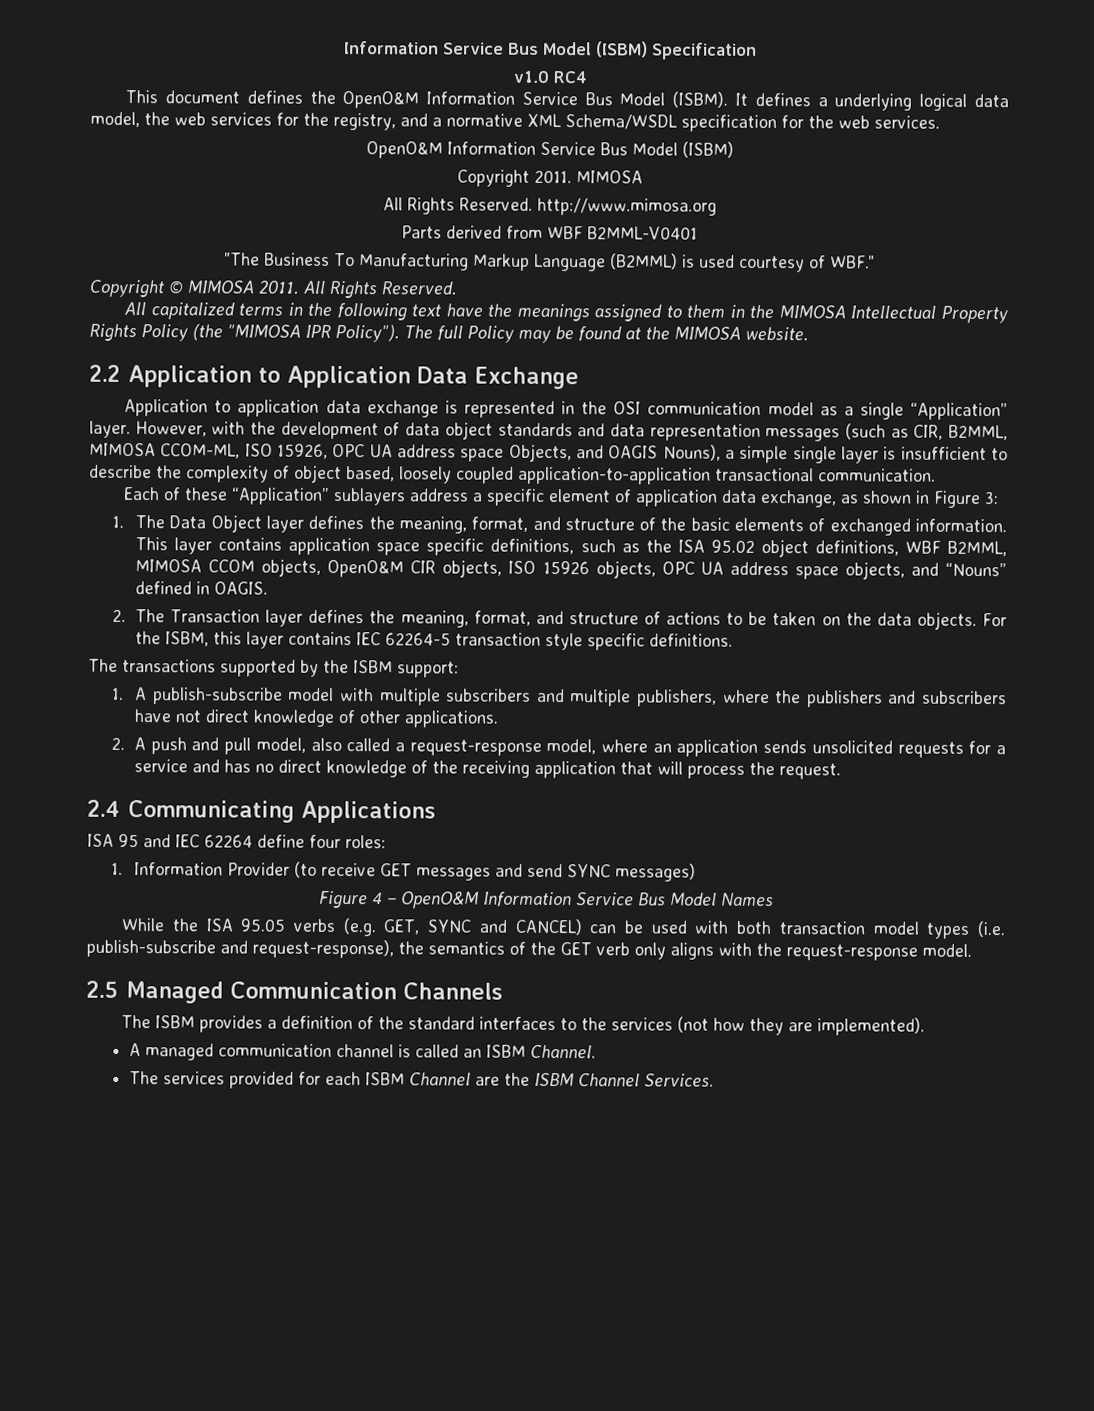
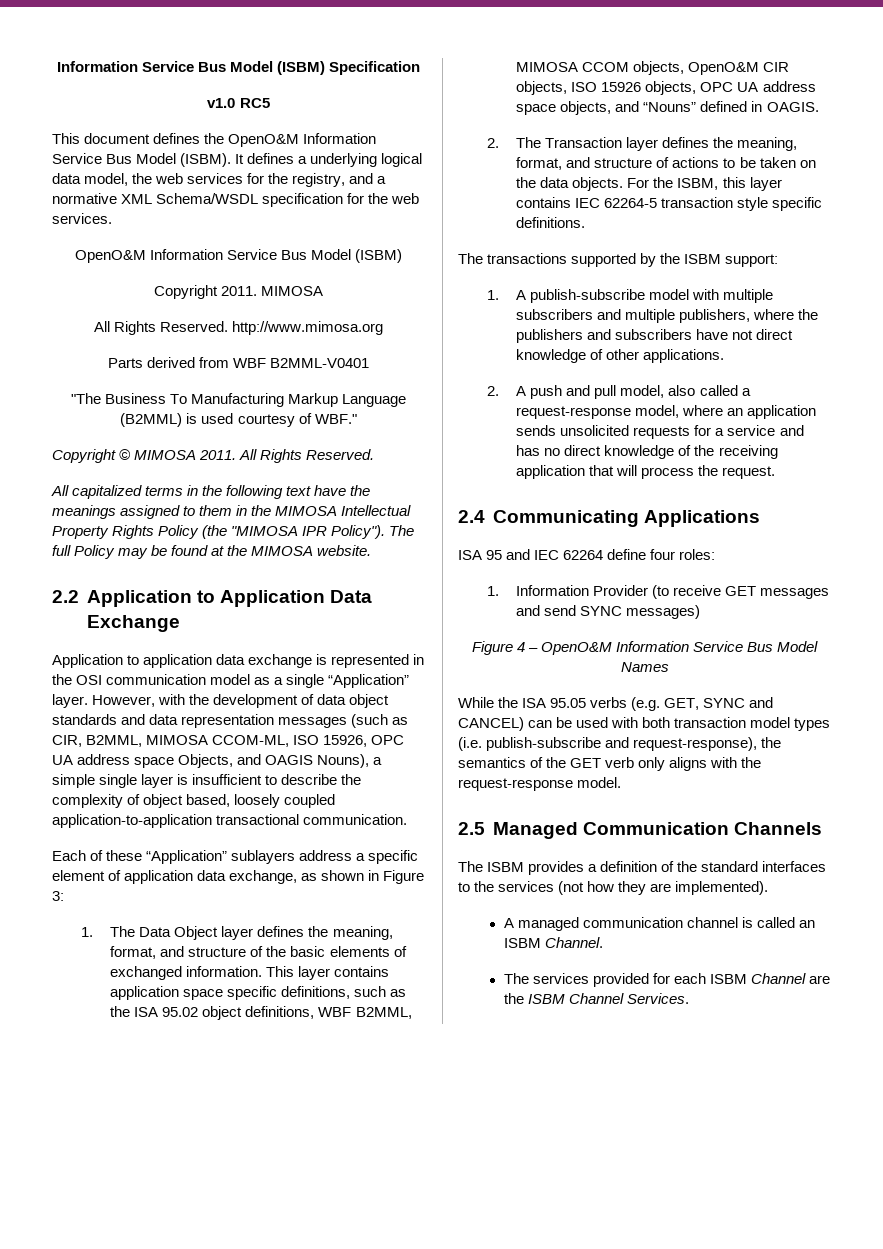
[552,71,587,84] RC4 -> [239,98,270,108] RC5

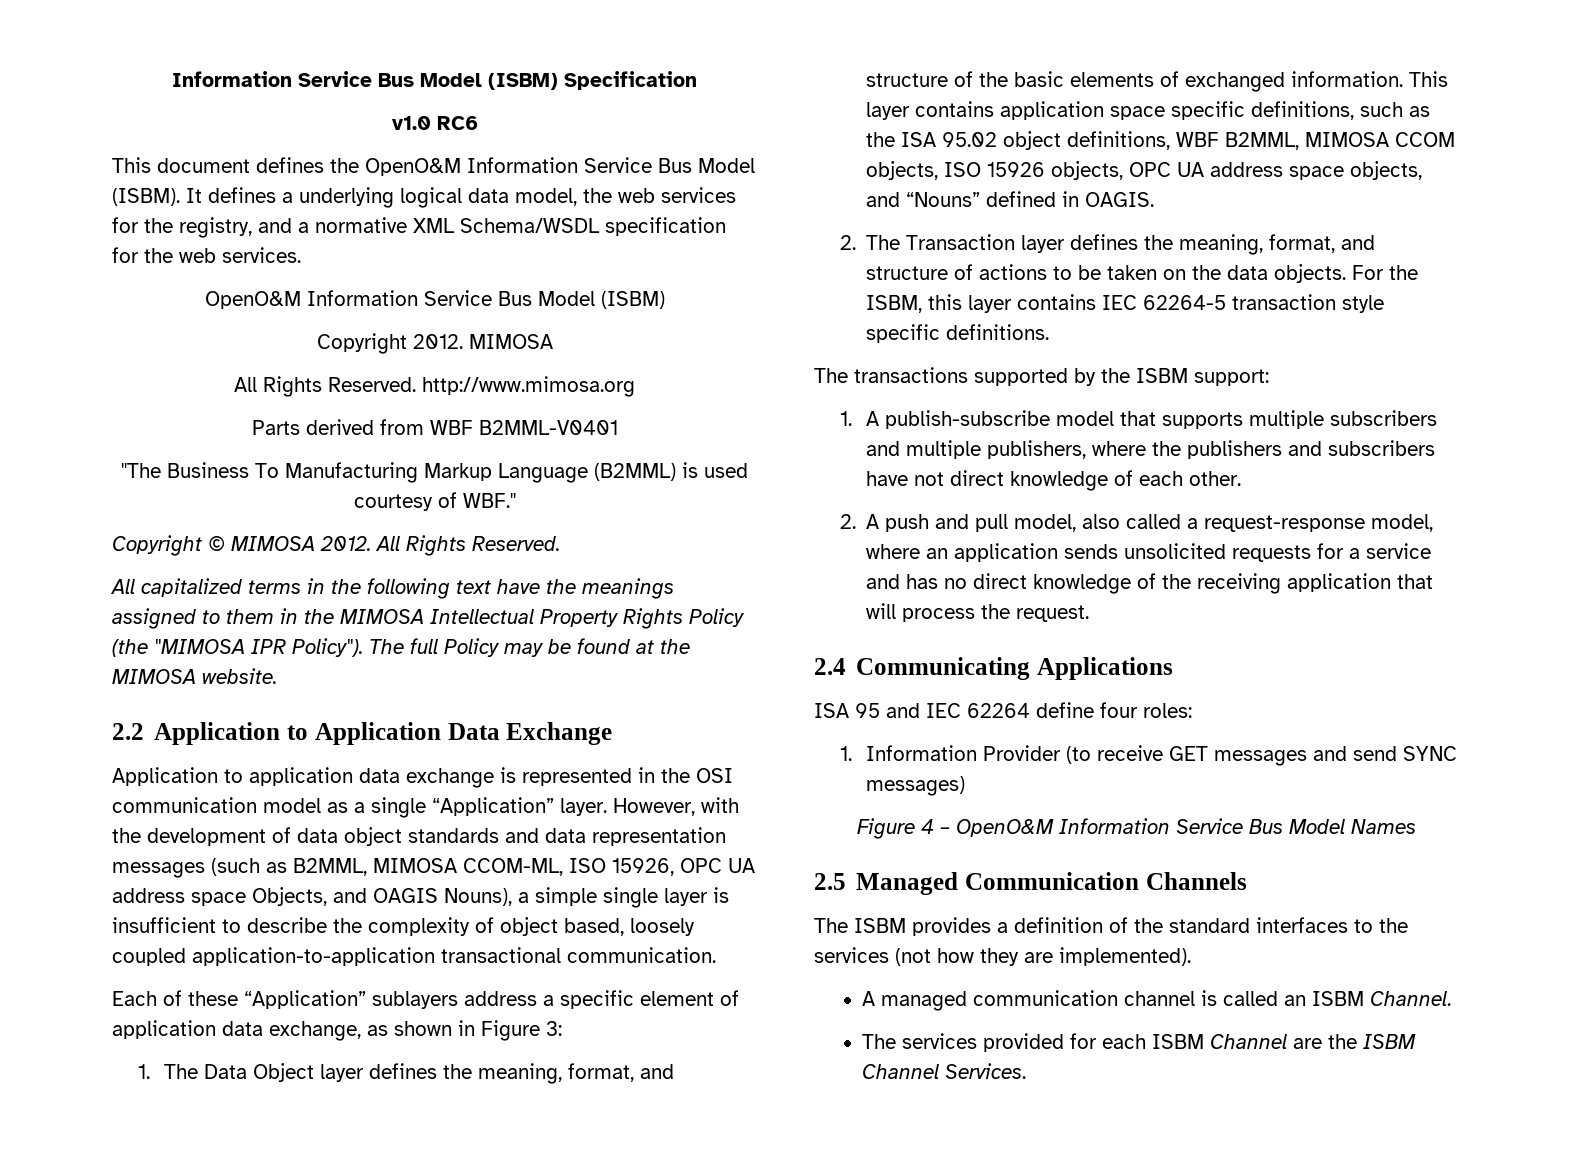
[239,98,270,108] RC5 -> [436,116,478,130] RC6
[221,286,257,296] 2011. -> [412,334,463,349] 2012.
[199,450,237,460] 2011. -> [320,536,371,551] 2012.
[52,735,82,747] CIR, -> (287, 867) none
[688,62,790,75] [516,81,568,95] OpenO&M CIR objects, -> (938, 170) none
[692,289,720,300] with -> [1119,411,1243,429] that supports
[606,349,725,363] other applications. -> [1138,471,1241,486] each other.
[458,697,774,711] [458,717,831,731] [458,737,782,751] [458,757,762,771] [458,777,622,791] // While the ISA 95.05 verbs (e.g. GET, SYNC and CANCEL) can be used with both transaction model types (i.e. publish-subscribe and request-response), the semantics of the GET verb only aligns with the request-response model. -> (1416, 826) none

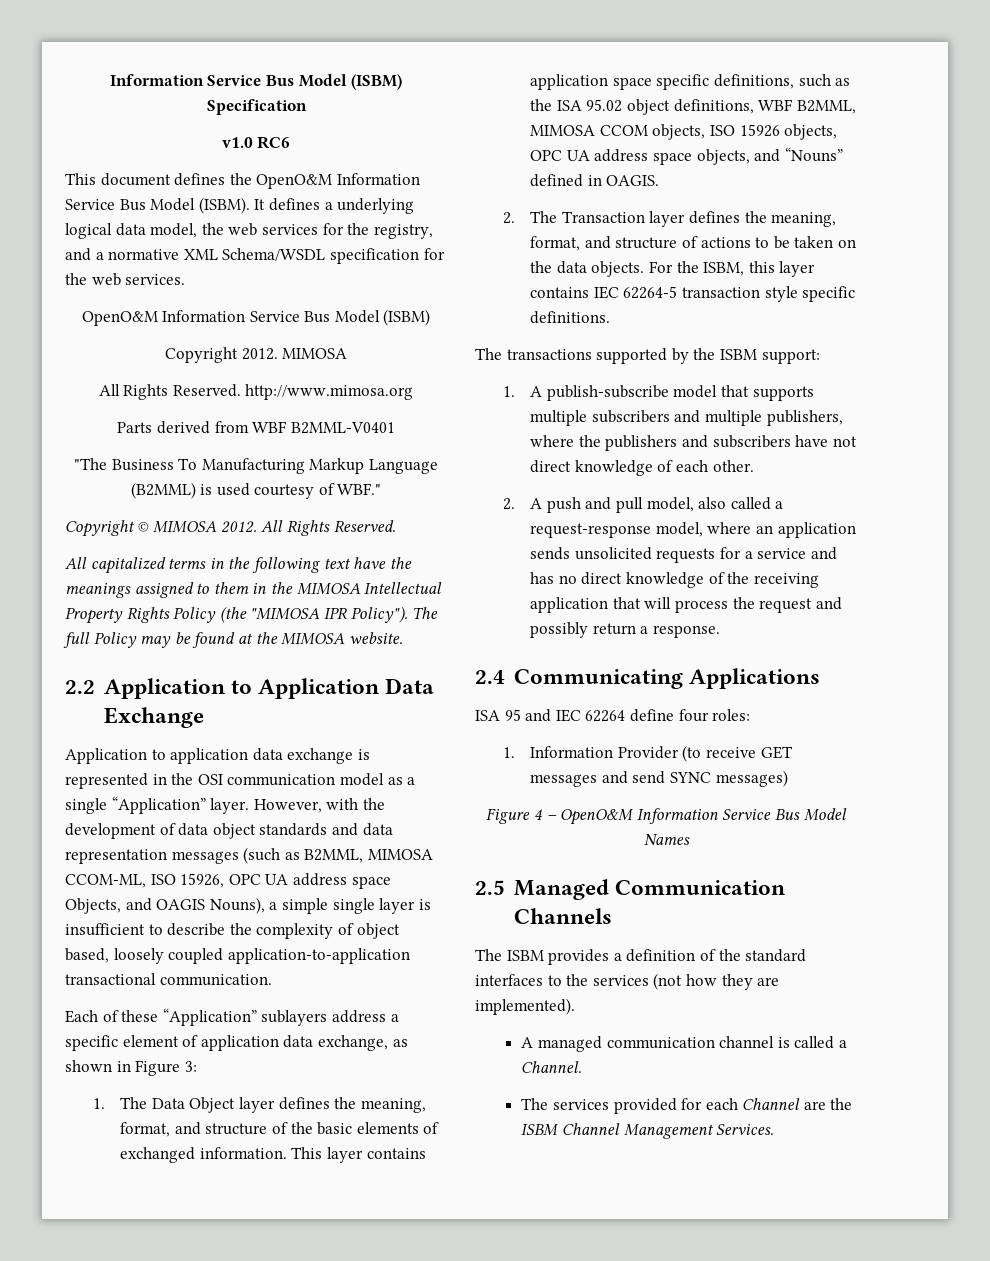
[1016,605,1090,622] request. -> [759,597,842,613] [530,622,721,638] request and possibly return a response.
[1284,991,1365,1006] an ISBM -> [838,1040,847,1048] a
[1152,1034,1205,1049] ISBM -> (738, 1104) none
(940, 1071) none -> [623,1124,714,1139] Management

